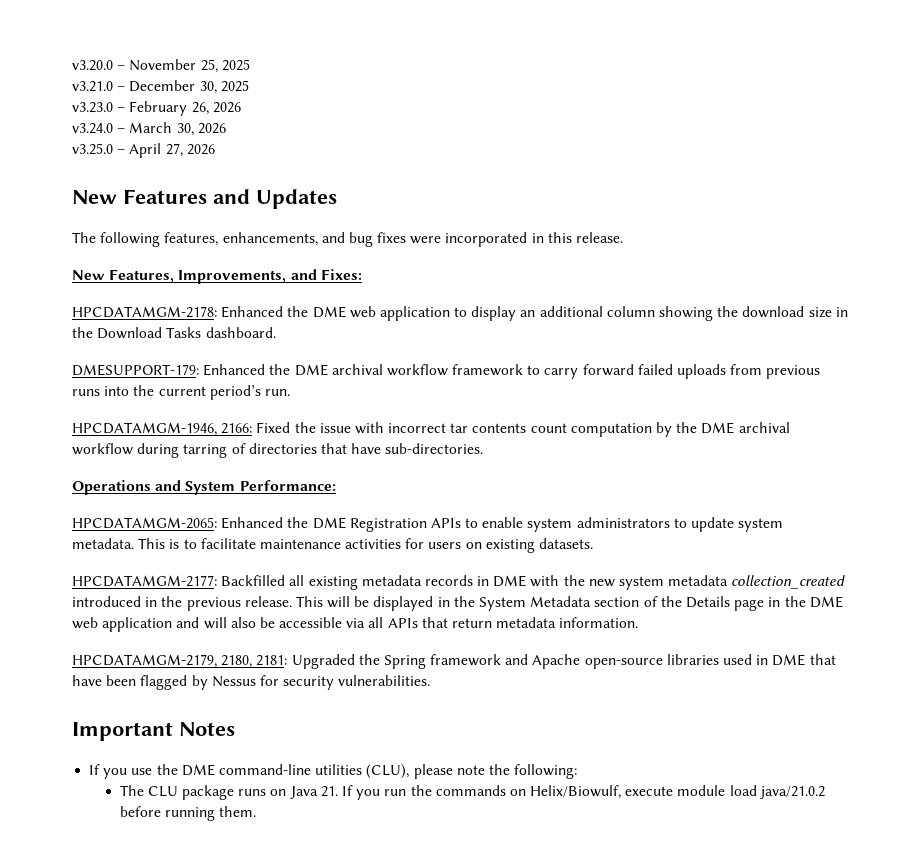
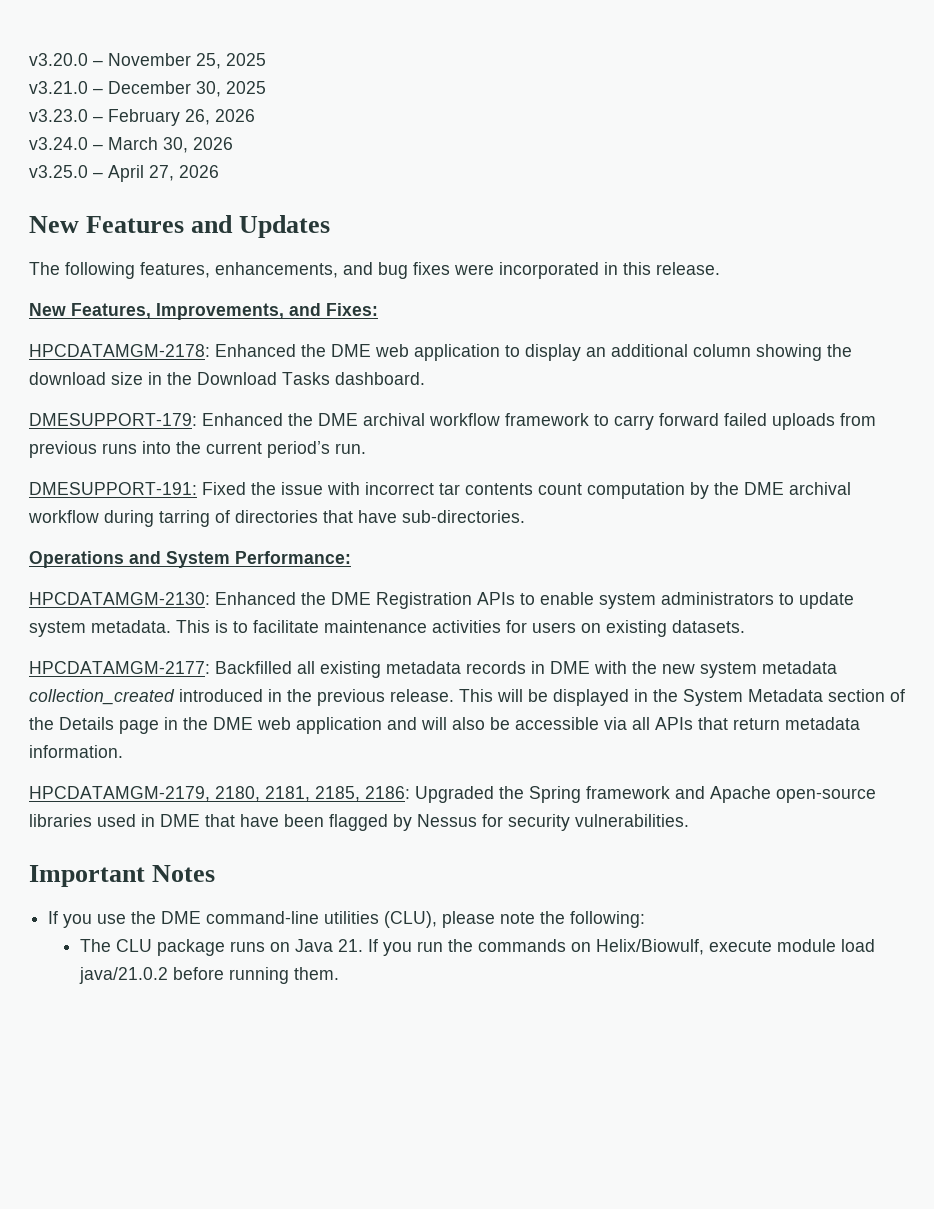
[72,422,253,436] HPCDATAMGM-1946, 2166: -> [29,482,197,495] DMESUPPORT-191:
[72,517,217,529] HPCDATAMGM-2065: -> [29,592,210,605] HPCDATAMGM-2130:
[256,655,288,666] 2181: -> [265,786,410,802] 2181, 2185, 2186:

